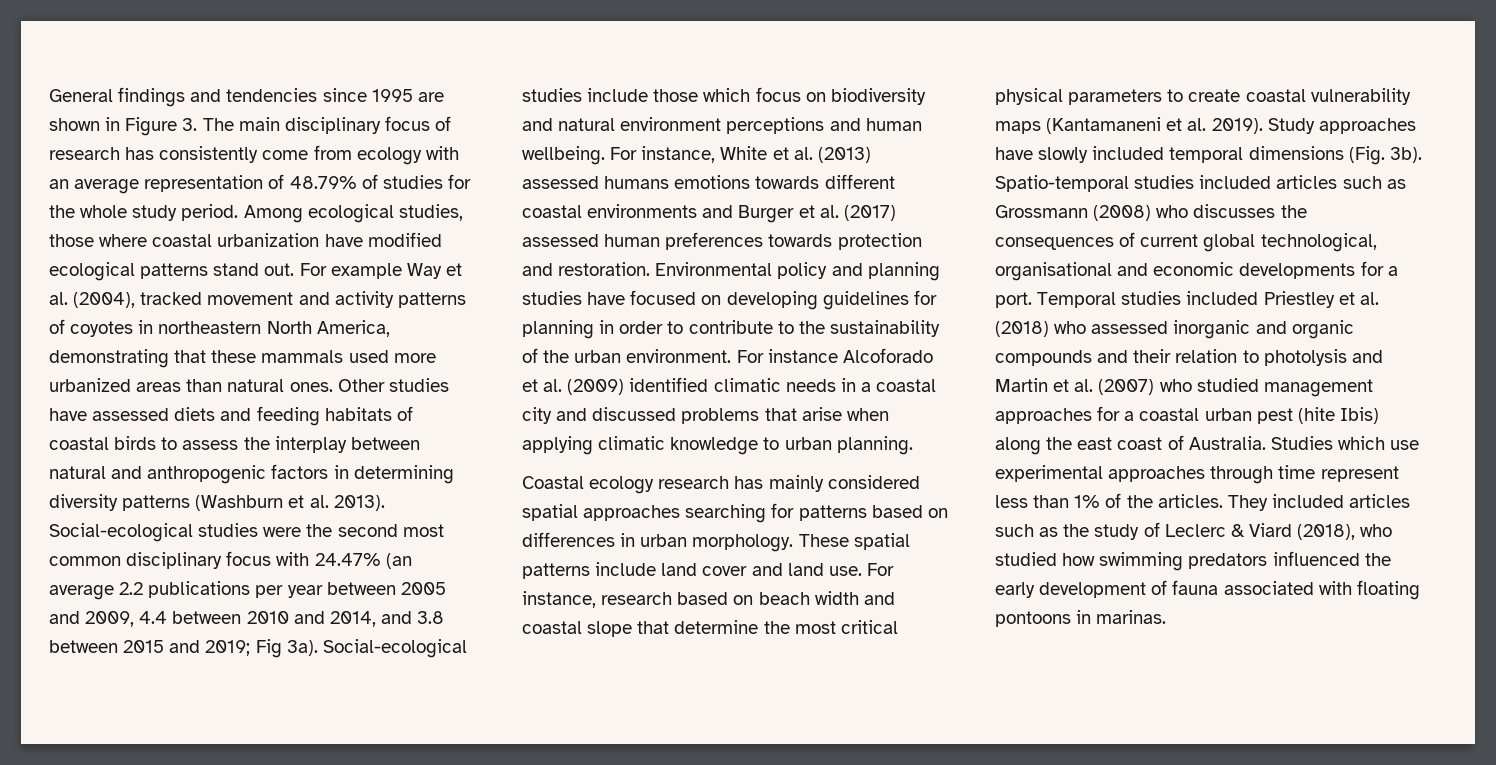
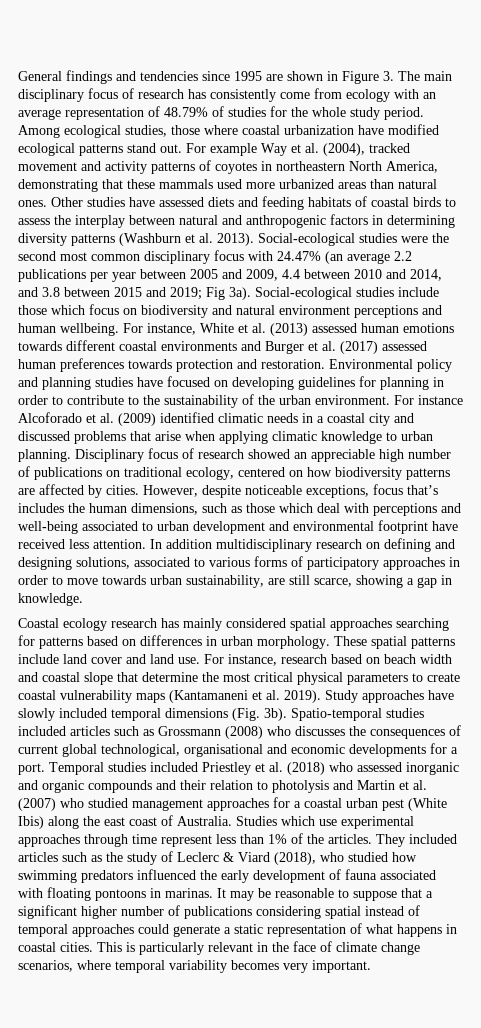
[604,176,670,189] humans -> [361,323,399,333] human
(913, 445) none -> [75,448,451,462] [18,466,450,480] [18,484,438,498] [18,503,461,516] [18,520,458,534] [18,538,455,552] [18,556,460,570] [18,575,452,588] [18,593,83,606] Disciplinary focus of research showed an appreciable high number of publications on traditional ecology, centered on how biodiversity patterns are affected by cities. However, despite noticeable exceptions, focus that’s includes the human dimensions, such as those which deal with perceptions and well-being associated to urban development and environmental footprint have received less attention. In addition multidisciplinary research on defining and designing solutions, associated to various forms of participatory approaches in order to move towards urban sustainability, are still scarce, showing a gap in knowledge.
[1297,407,1335,424] (hite -> [408,798,447,811] (White
(1167, 617) none -> [217,888,433,901] [18,905,420,919] [18,923,457,937] [18,941,420,955] [18,960,371,973] It may be reasonable to suppose that a significant higher number of publications considering spatial instead of temporal approaches could generate a static representation of what happens in coastal cities. This is particularly relevant in the face of climate change scenarios, where temporal variability becomes very important.

